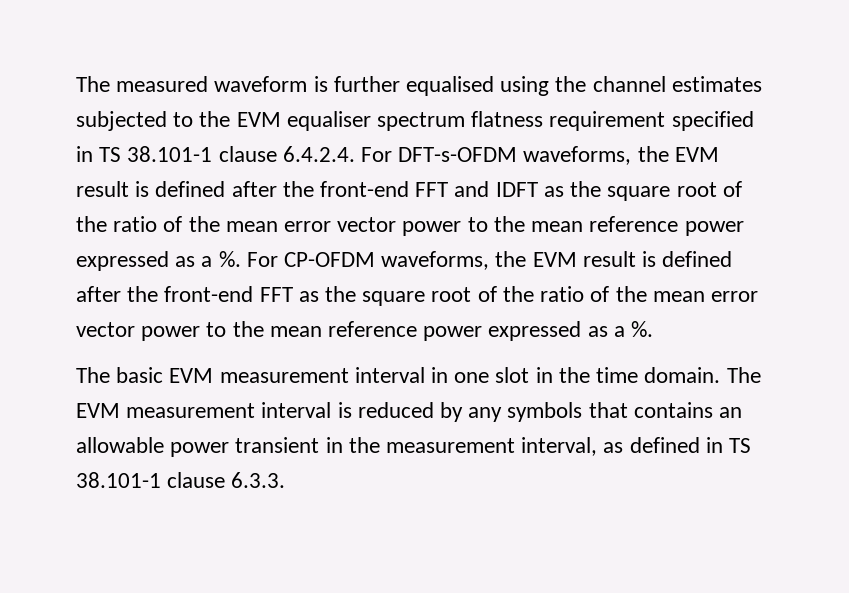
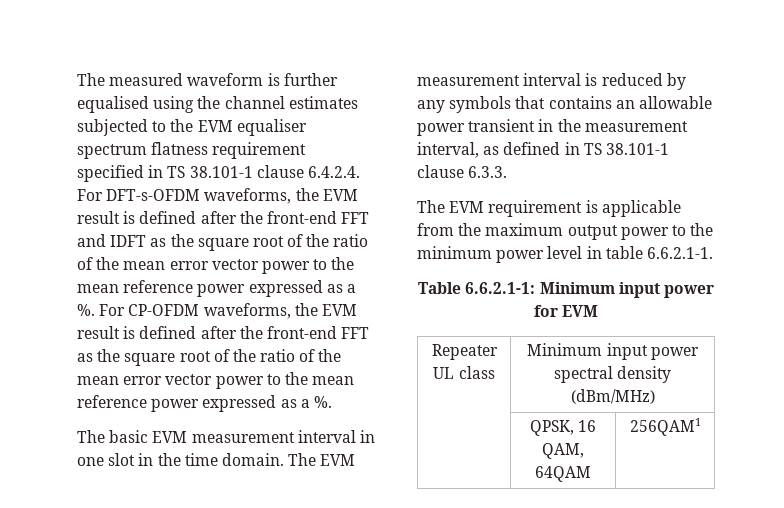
(286, 480) none -> [417,200,681,217] [417,223,714,240] [417,246,713,263] [418,282,714,298] [533,305,599,317] [431,344,498,360] [433,366,495,379] [527,343,699,360] [553,366,672,383] [570,389,655,404] [529,420,597,436] [542,443,584,459] [535,466,591,482] [629,418,701,436] // The EVM requirement is applicable from the maximum output power to the minimum power level in table 6.6.2.1-1. // Table 6.6.2.1-1: Minimum input power for EVM // Repeater UL class | Minimum input power spectral density (dBm/MHz) // | QPSK, 16 QAM, 64QAM | 256QAM1

